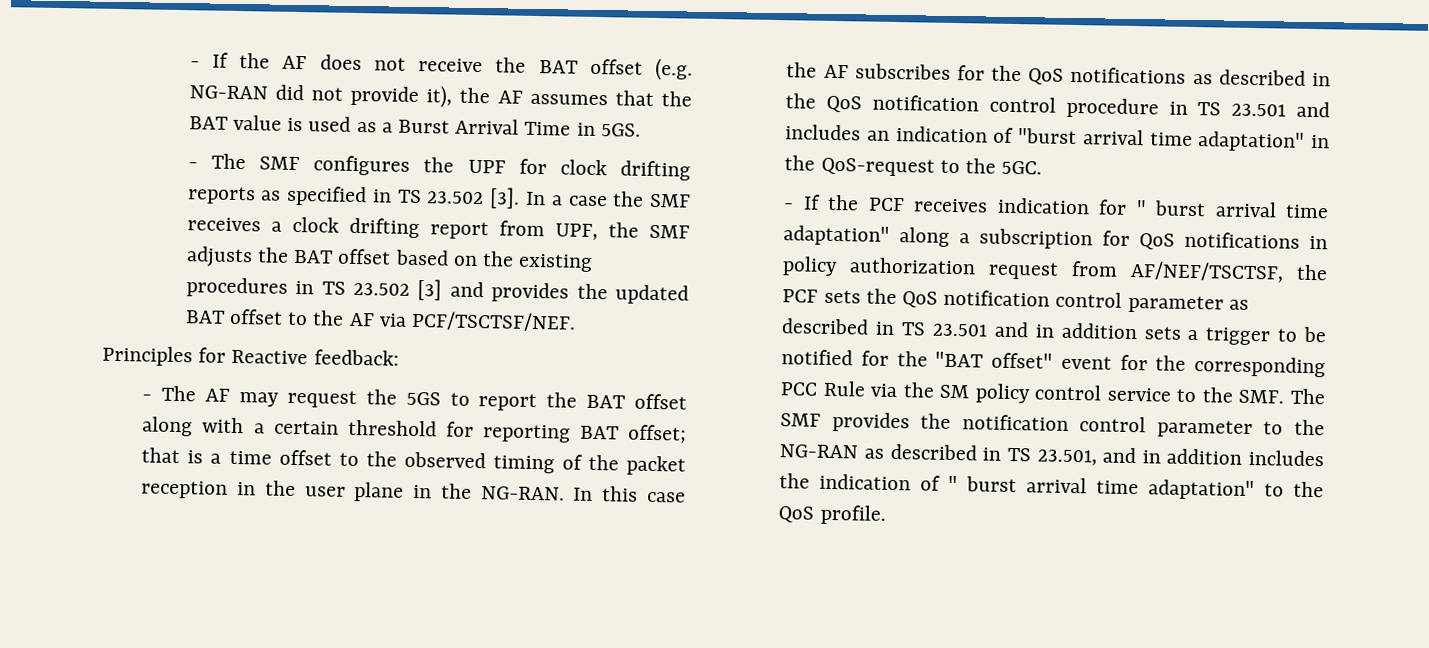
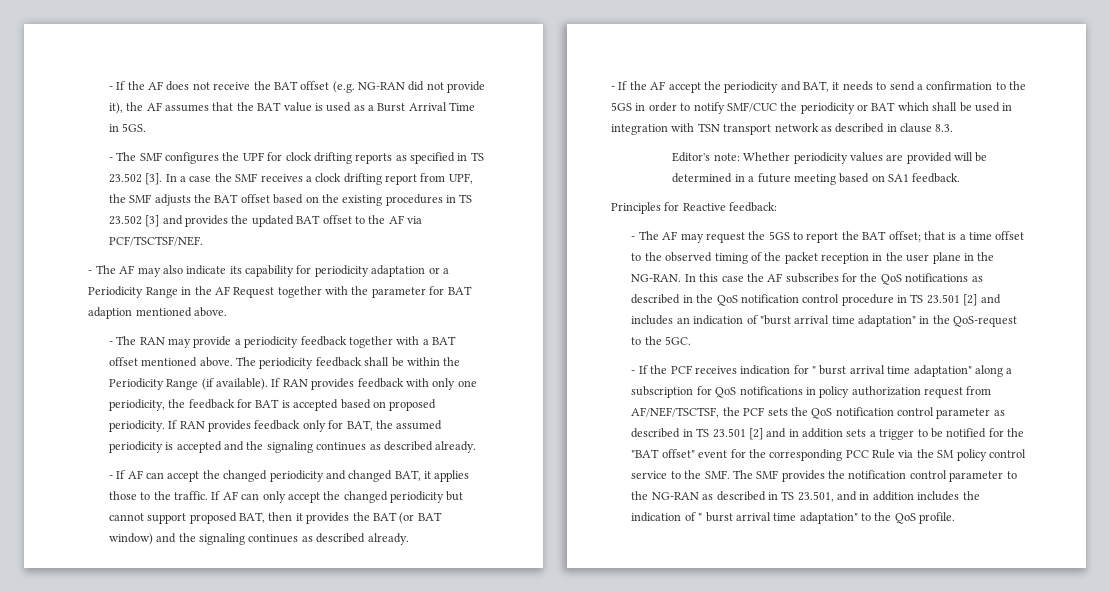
(576, 321) none -> [88,265,449,277] [88,286,472,298] [88,307,228,319] [108,336,457,348] [108,357,461,369] [108,378,477,390] [108,399,437,411] [108,420,443,432] [108,441,477,453] [108,470,470,482] [108,491,464,503] [108,512,442,524] [108,533,409,545] [611,81,1026,93] [611,102,1013,114] [611,123,954,135] [672,152,988,164] [672,173,961,185] // - The AF may also indicate its capability for periodicity adaptation or a Periodicity Range in the AF Request together with the parameter for BAT adaption mentioned above. // - The RAN may provide a periodicity feedback together with a BAT offset mentioned above. The periodicity feedback shall be within the Periodicity Range (if available). If RAN provides feedback with only one periodicity, the feedback for BAT is accepted based on proposed periodicity. If RAN provides feedback only for BAT, the assumed periodicity is accepted and the signaling continues as described already. // - If AF can accept the changed periodicity and changed BAT, it applies those to the traffic. If AF can only accept the changed periodicity but cannot support proposed BAT, then it provides the BAT (or BAT window) and the signaling continues as described already. // - If the AF accept the periodicity and BAT, it needs to send a confirmation to the 5GS in order to notify SMF/CUC the periodicity or BAT which shall be used in integration with TSN transport network as described in clause 8.3. // Editor's note: Whether periodicity values are provided will be determined in a future meeting based on SA1 feedback.
[634,393,688,410] [142,416,619,443] offset along with a certain threshold for reporting BAT -> (887, 235) none
(1287, 110) none -> [963,294,978,306] [2]
(988, 330) none -> [748,428,763,440] [2]

